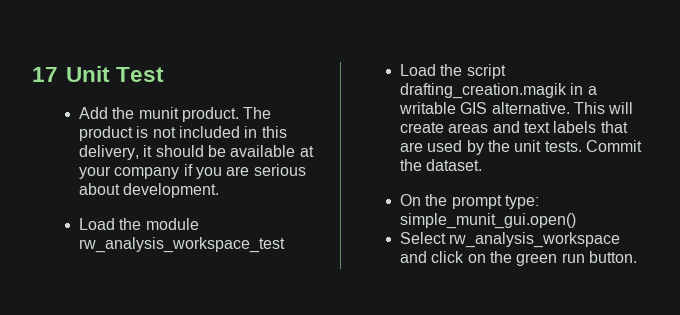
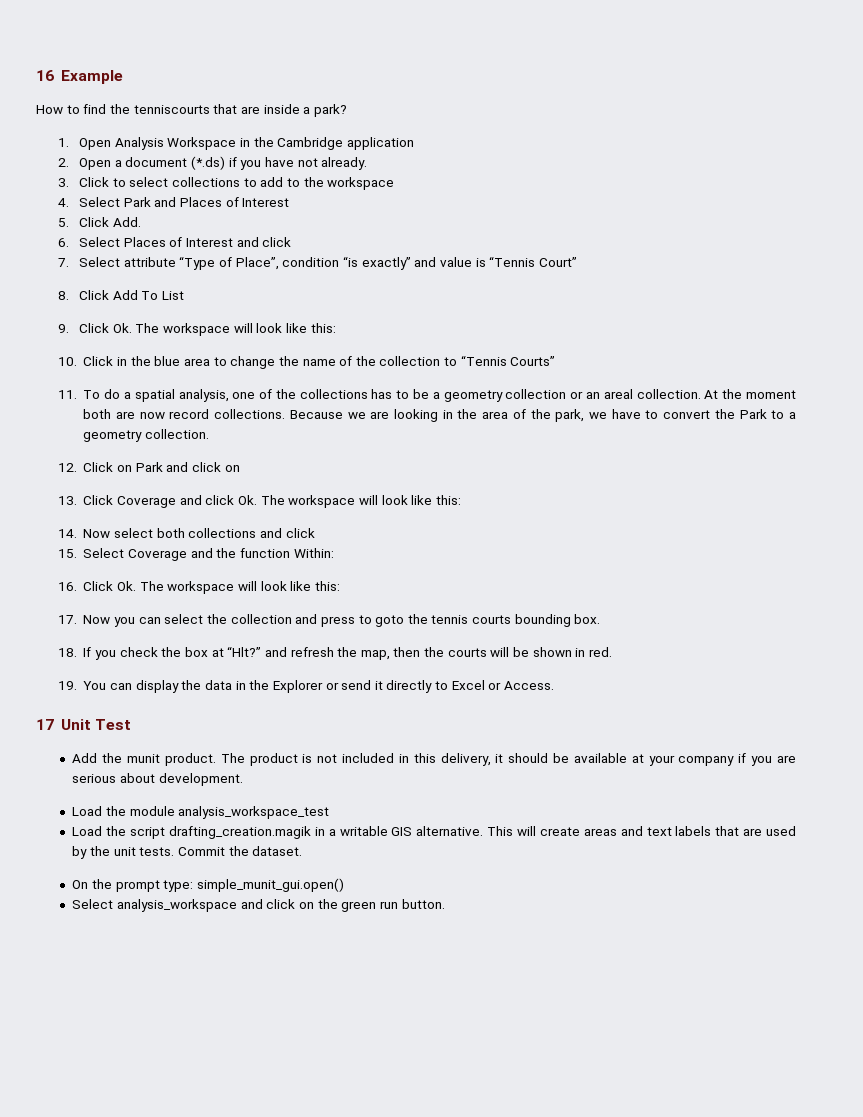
(32, 74) none -> [36,70,123,84] [36,104,347,117] [57,137,415,150] [57,156,368,170] [57,177,395,190] [57,197,290,207] [57,217,141,227] [57,237,292,247] [57,256,577,270] [57,290,185,300] [57,323,336,336] [57,355,556,369] [57,389,797,402] [83,409,796,422] [83,429,209,442] [57,462,240,472] [57,495,461,508] [57,528,315,538] [57,548,334,561] [57,581,340,594] [57,614,601,627] [57,646,612,660] [57,680,555,693] 16 Example // How to find the tenniscourts that are inside a park? // 1. Open Analysis Workspace in the Cambridge application // 2. Open a document (*.ds) if you have not already. // 3. Click to select collections to add to the workspace // 4. Select Park and Places of Interest // 5. Click Add. // 6. Select Places of Interest and click // 7. Select attribute “Type of Place”, condition “is exactly” and value is “Tennis Court” // 8. Click Add To List // 9. Click Ok. The workspace will look like this: // 10. Click in the blue area to change the name of the collection to “Tennis Courts” // 11. To do a spatial analysis, one of the collections has to be a geometry collection or an areal collection. At the moment both are now record collections. Because we are looking in the area of the park, we have to convert the Park to a geometry collection. // 12. Click on Park and click on // 13. Click Coverage and click Ok. The workspace will look like this: // 14. Now select both collections and click // 15. Select Coverage and the function Within: // 16. Click Ok. The workspace will look like this: // 17. Now you can select the collection and press to goto the tennis courts bounding box. // 18. If you check the box at “Hlt?” and refresh the map, then the courts will be shown in red. // 19. You can display the data in the Explorer or send it directly to Excel or Access. //
[79,237,286,253] rw_analysis_workspace_test -> [178,806,330,819] analysis_workspace_test
[449,232,621,248] rw_analysis_workspace -> [117,899,238,912] analysis_workspace

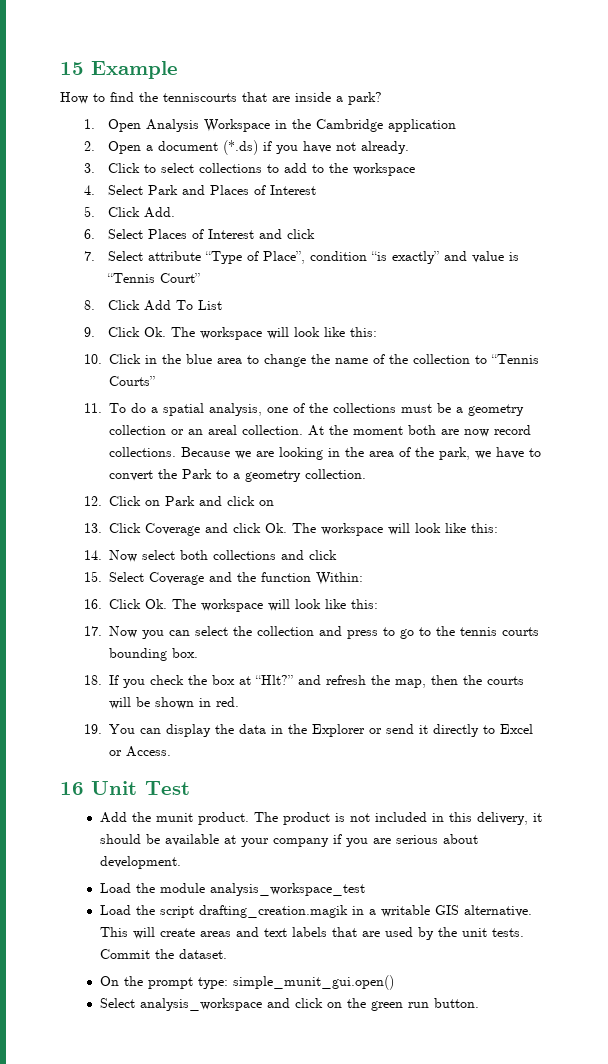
[36,70,54,81] 16 -> [60,62,84,75] 15
[371,389,410,399] has to -> [401,404,433,413] must
[375,615,405,627] goto -> [400,627,432,639] go to
[36,719,54,730] 17 -> [60,782,84,795] 16

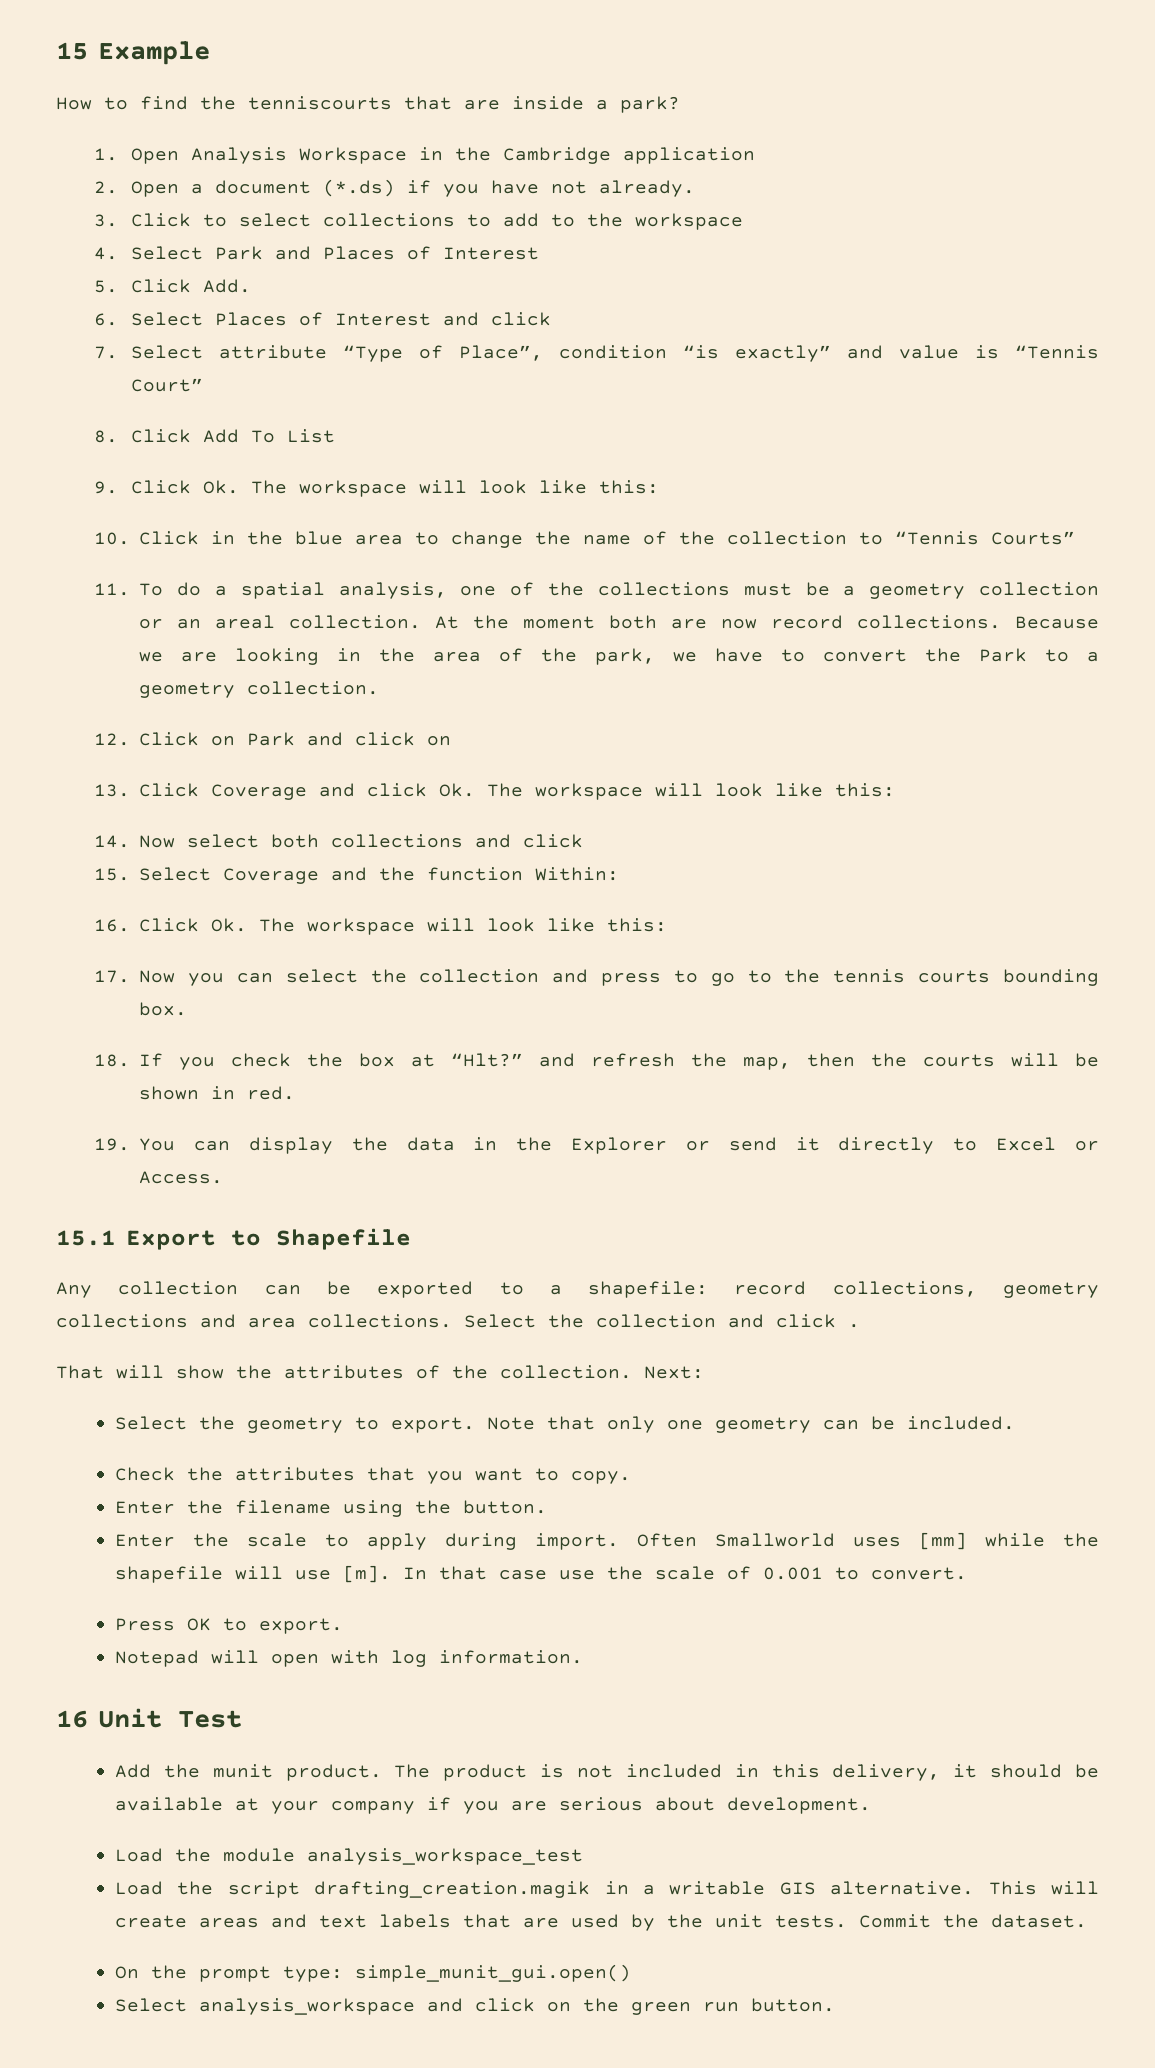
(172, 751) none -> [56,1228,411,1250] [56,1281,1099,1298] [56,1314,860,1328] [56,1365,704,1379] [114,1416,1015,1433] [114,1467,631,1484] [114,1500,547,1517] [114,1532,1099,1550] [114,1565,967,1583] [114,1618,343,1634] [114,1650,583,1667] // 15.1 Export to Shapefile // Any collection can be exported to a shapefile: record collections, geometry collections and area collections. Select the collection and click . // That will show the attributes of the collection. Next: // Select the geometry to export. Note that only one geometry can be included. // Check the attributes that you want to copy. // Enter the filename using the button. // Enter the scale to apply during import. Often Smallworld uses [mm] while the shapefile will use [m]. In that case use the scale of 0.001 to convert. // Press OK to export. // Notepad will open with log information.

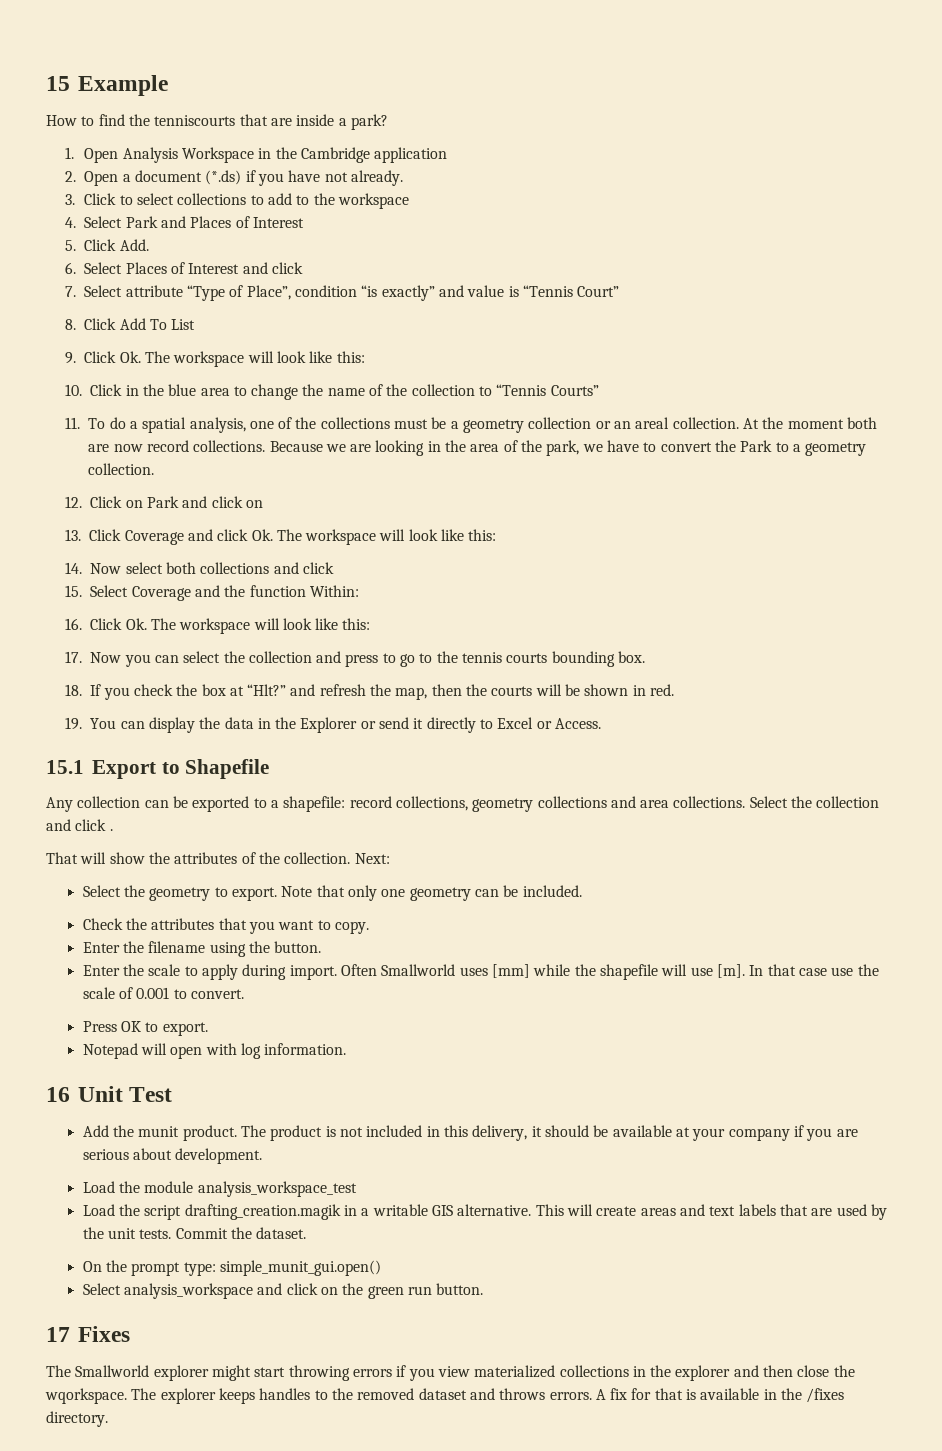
(835, 2005) none -> [46,1326,130,1342] [46,1365,855,1381] [45,1388,845,1404] [46,1411,108,1427] // 17 Fixes // The Smallworld explorer might start throwing errors if you view materialized collections in the explorer and then close the wqorkspace. The explorer keeps handles to the removed dataset and throws errors. A fix for that is available in the /fixes directory.

